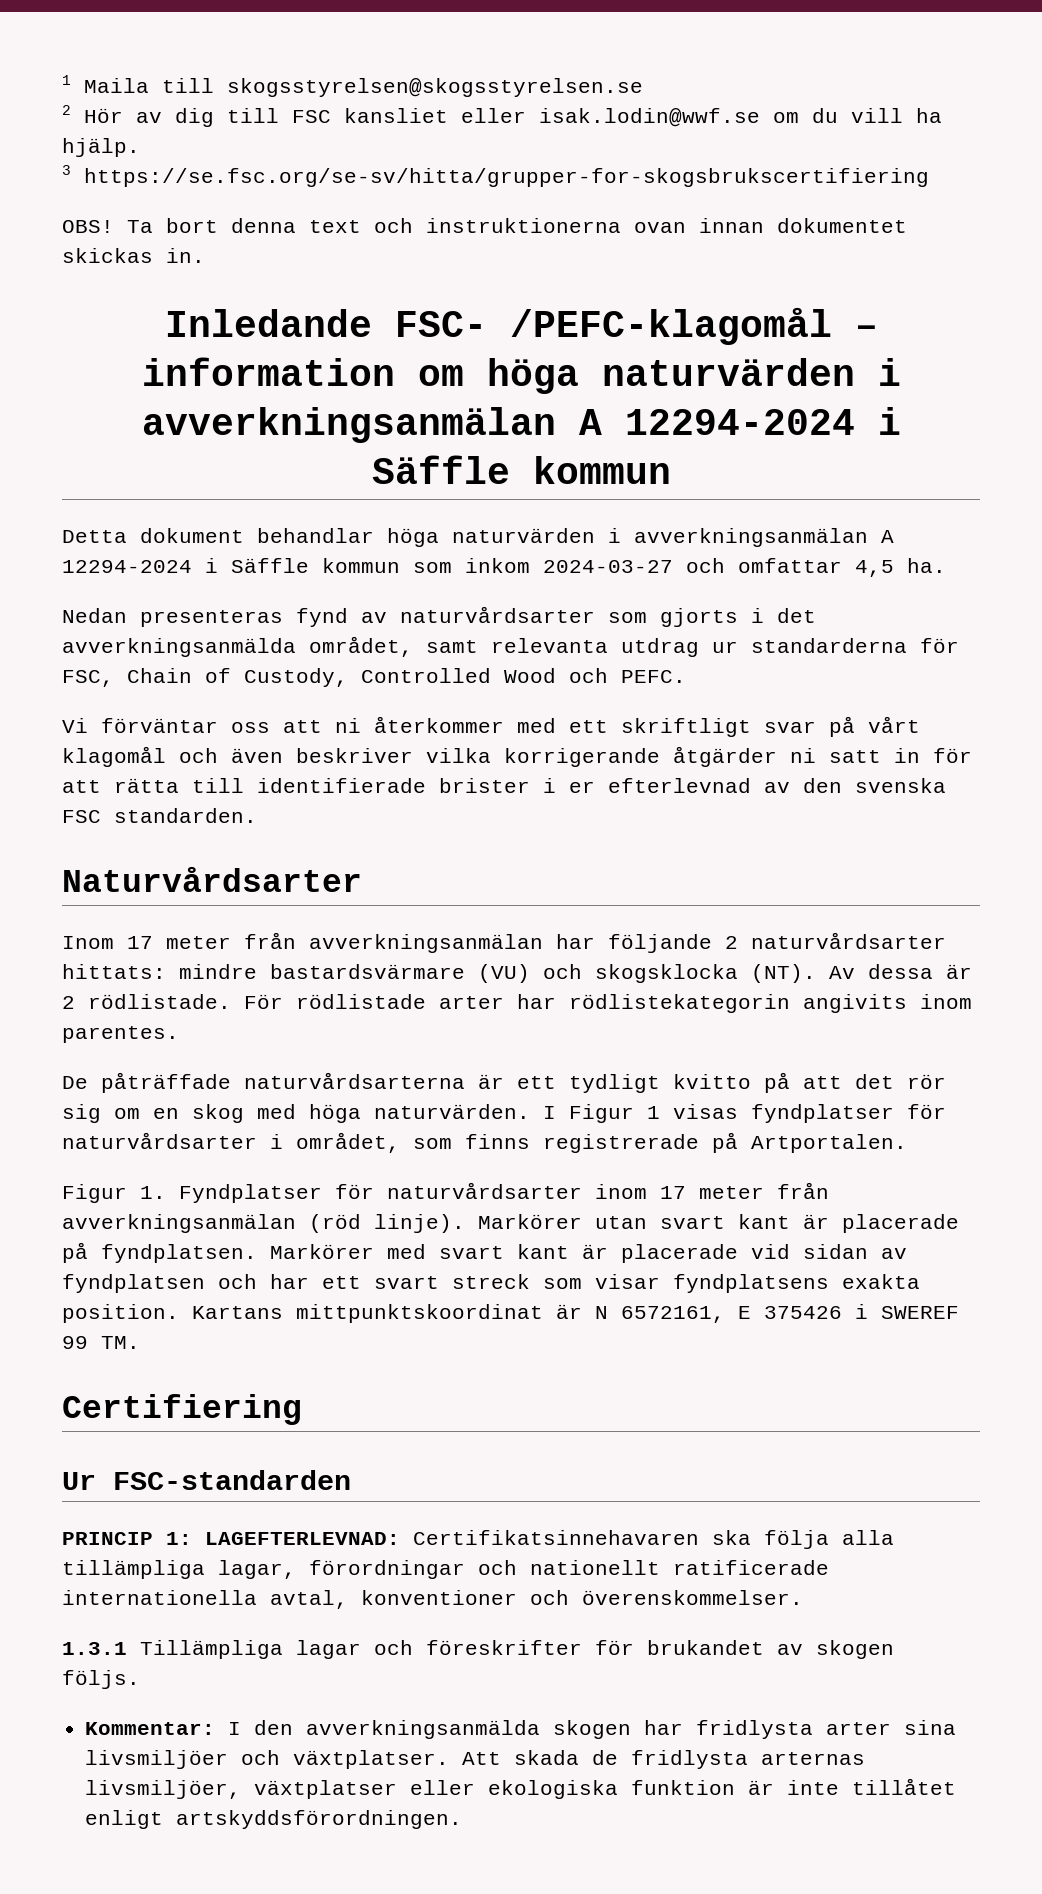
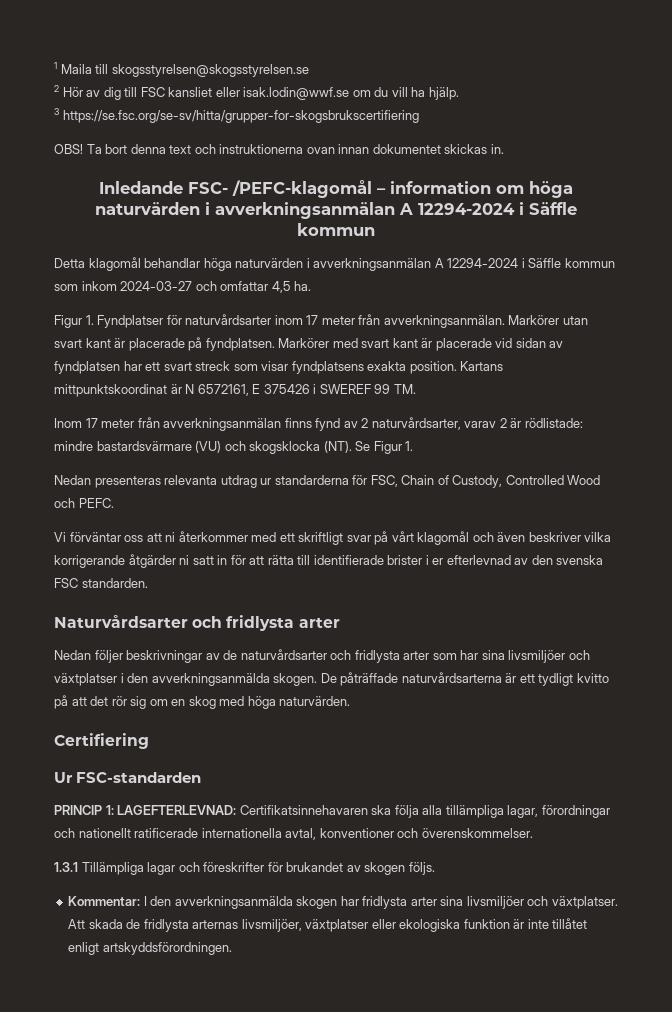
[140,528,244,543] dokument -> [88,257,141,271] klagomål
[62,606,816,627] [62,636,478,657] Nedan presenteras fynd av naturvårdsarter som gjorts i det avverkningsanmälda området, samt -> [54,314,588,328] [54,337,564,351] [54,361,504,374] [54,384,416,397] [54,417,583,431] [54,441,414,454] [54,475,161,488] Figur 1. Fyndplatser för naturvårdsarter inom 17 meter från avverkningsanmälan. Markörer utan svart kant är placerade på fyndplatsen. Markörer med svart kant är placerade vid sidan av fyndplatsen har ett svart streck som visar fyndplatsens exakta position. Kartans mittpunktskoordinat är N 6572161, E 375426 i SWEREF 99 TM. // Inom 17 meter från avverkningsanmälan finns fynd av 2 naturvårdsarter, varav 2 är rödlistade: mindre bastardsvärmare (VU) och skogsklocka (NT). Se Figur 1. // Nedan presenteras
[62,932,946,953] [62,964,972,983] [62,994,972,1013] [62,1026,179,1043] // Inom 17 meter från avverkningsanmälan har följande 2 naturvårdsarter hittats: mindre bastardsvärmare (VU) och skogsklocka (NT). Av dessa är 2 rödlistade. För rödlistade arter har rödlistekategorin angivits inom parentes. // -> [192,615,340,631] [54,649,590,663] [54,673,318,686] och fridlysta arter // Nedan följer beskrivningar av de naturvårdsarter och fridlysta arter som har sina livsmiljöer och växtplatser i den avverkningsanmälda skogen.
[543,1104,946,1123] [62,1132,907,1153] [62,1182,829,1203] [62,1214,959,1233] [62,1242,907,1263] [62,1274,920,1293] [62,1304,959,1323] [62,1336,140,1349] I Figur 1 visas fyndplatser för naturvårdsarter i området, som finns registrerade på Artportalen. // Figur 1. Fyndplatser för naturvårdsarter inom 17 meter från avverkningsanmälan (röd linje). Markörer utan svart kant är placerade på fyndplatsen. Markörer med svart kant är placerade vid sidan av fyndplatsen och har ett svart streck som visar fyndplatsens exakta position. Kartans mittpunktskoordinat är N 6572161, E 375426 i SWEREF 99 TM. -> (351, 701) none

